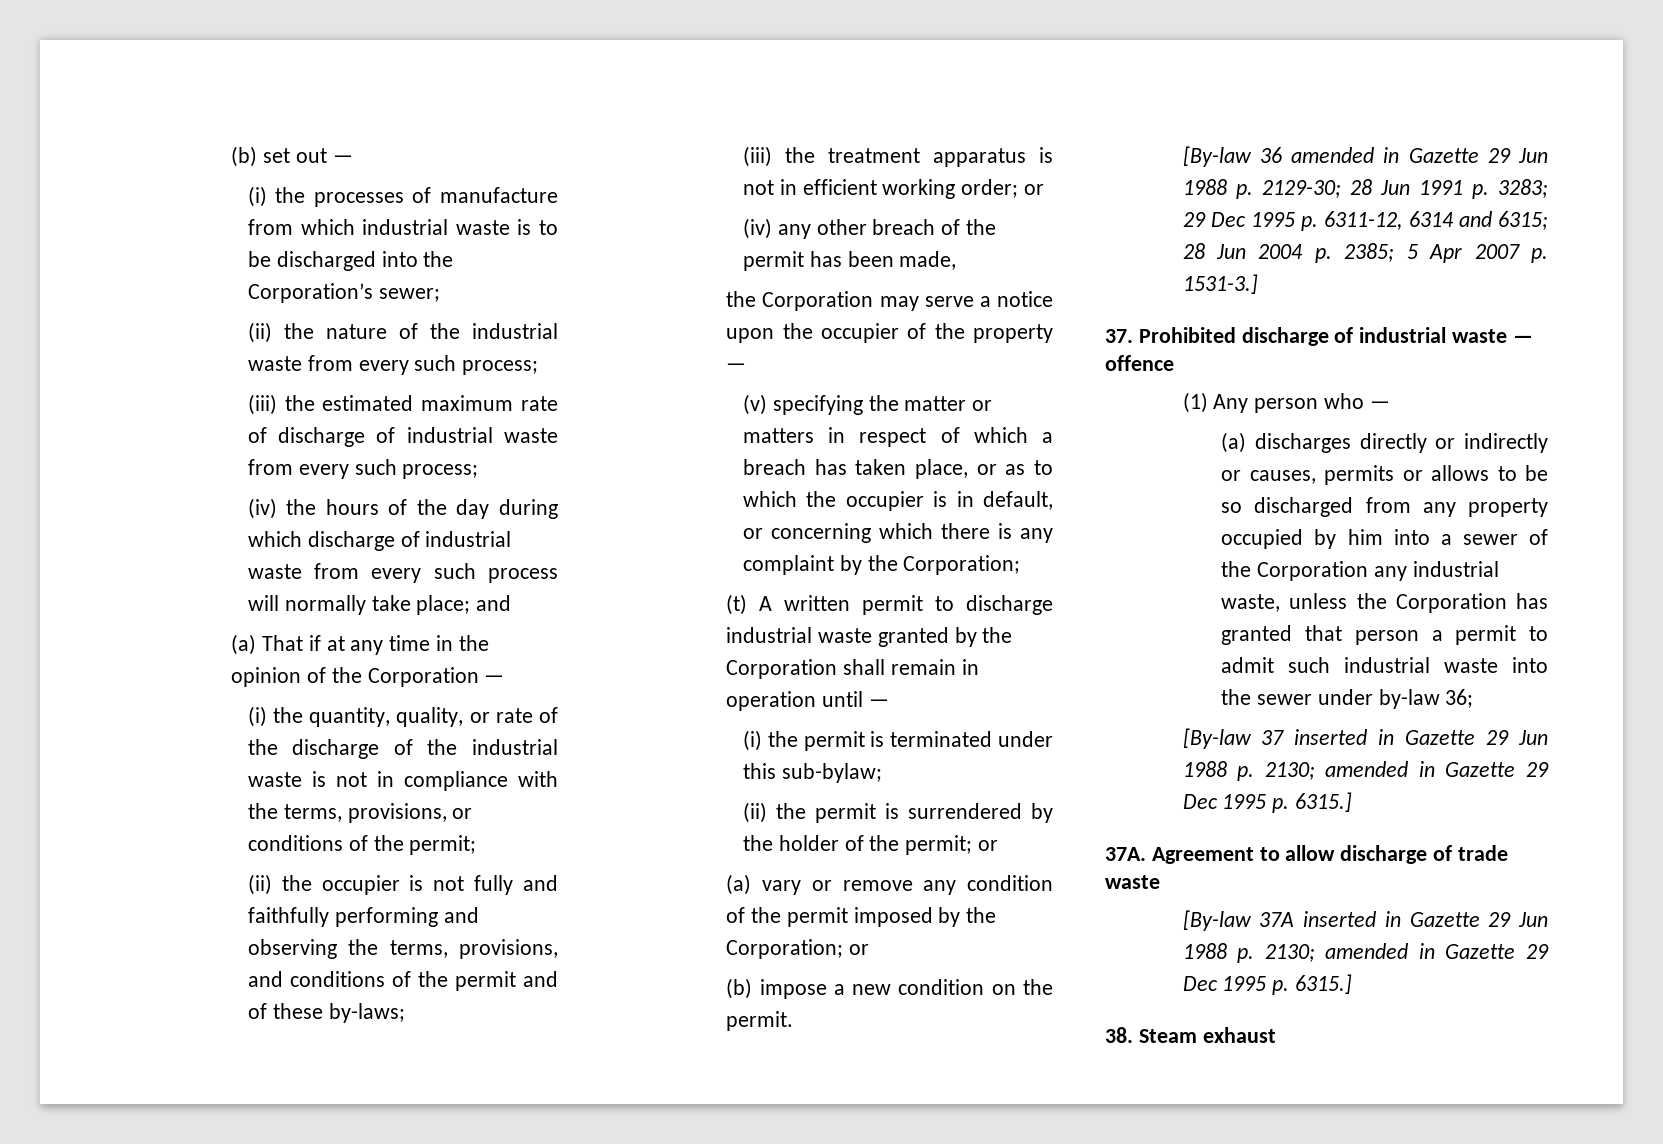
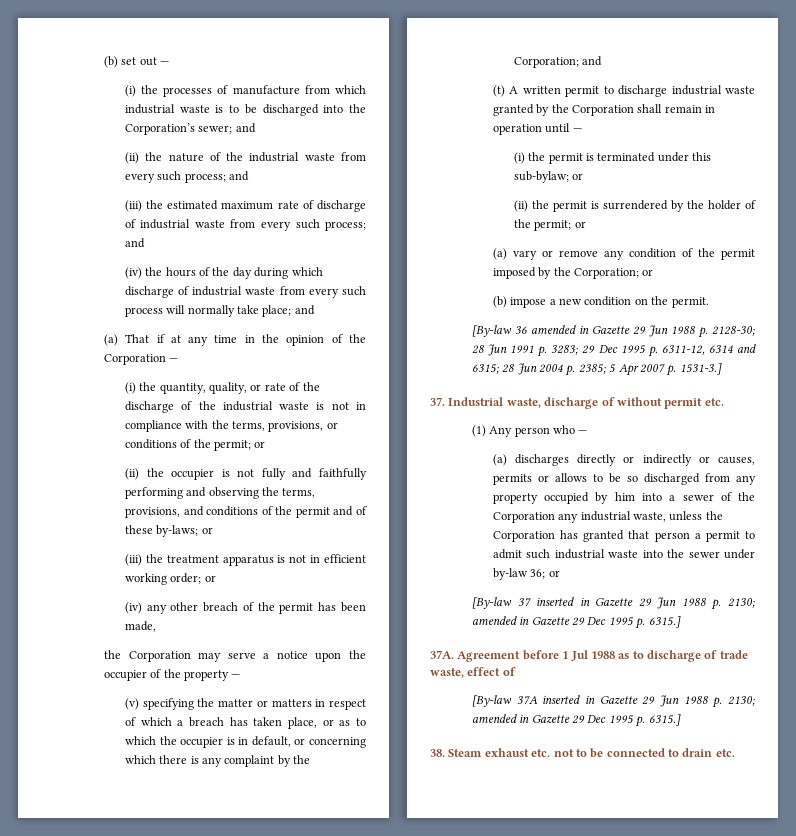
(440, 295) none -> [235,123,256,133] and
(539, 367) none -> [229,171,250,181] and
(479, 471) none -> [124,238,145,248] and
(477, 845) none -> [254,441,266,448] or
(405, 1013) none -> [201,527,213,534] or
(1021, 565) none -> [582,56,603,66] and
(882, 773) none -> [572,173,584,180] or
[1261,180,1341,198] 2129-30; -> [711,326,755,336] 2128-30;
[1138,327,1533,346] [1105,355,1174,371] Prohibited discharge of industrial waste — offence -> [448,397,724,409] Industrial waste, discharge of without permit etc.
(1474, 698) none -> [548,570,560,577] or
[1259,845,1508,864] [1105,875,1160,889] to allow discharge of trade waste -> [522,650,748,662] [430,667,516,678] before 1 Jul 1988 as to discharge of trade waste, effect of
(1276, 1035) none -> [531,748,735,758] etc. not to be connected to drain etc.

